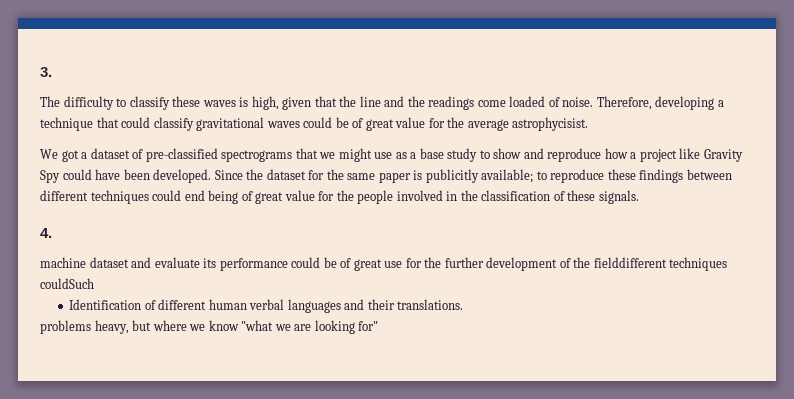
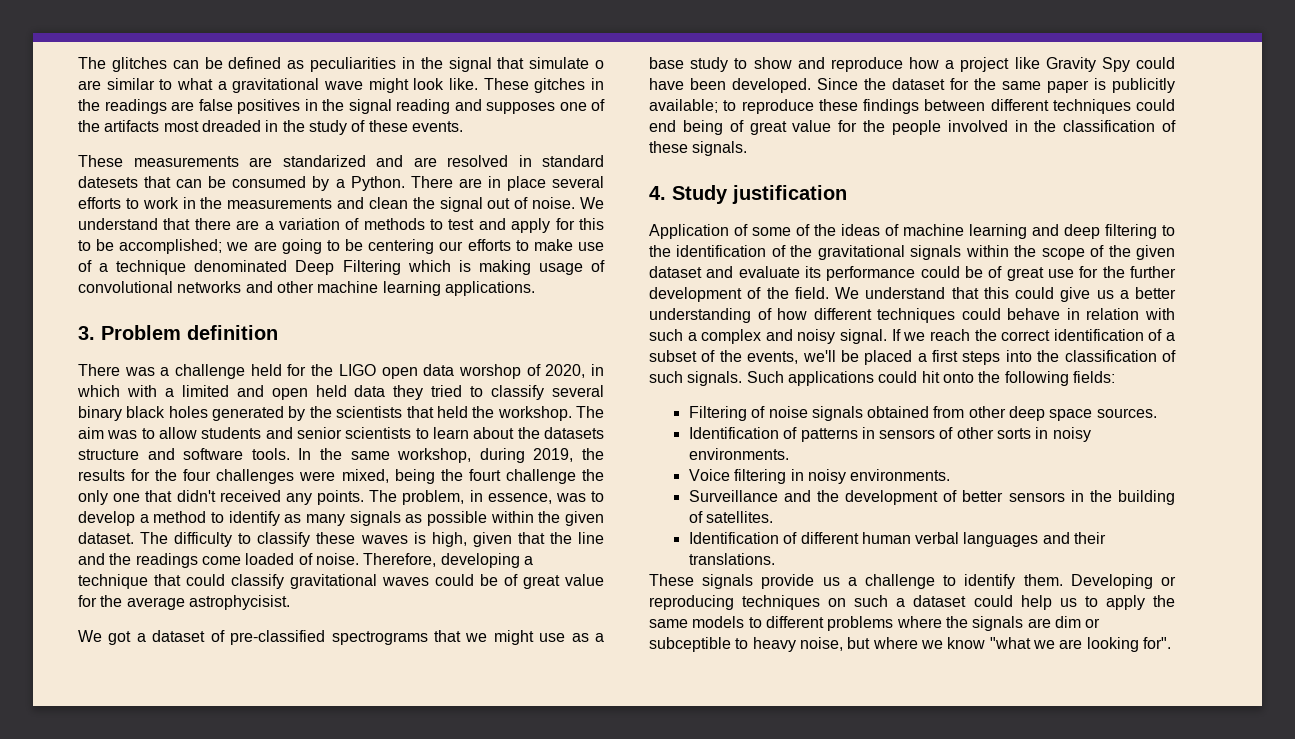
[40,67,52,77] 3. // -> [78,57,604,72] [78,78,605,93] [78,99,605,114] [78,120,463,135] [78,155,604,167] [78,176,604,191] [78,197,605,212] [78,218,604,233] [78,239,604,254] [78,260,606,275] [78,281,535,296] [78,325,278,340] [78,364,604,379] [77,385,604,400] [78,406,605,421] [78,427,604,439] [78,448,605,463] [78,469,604,484] [78,490,605,505] [78,511,604,526] [78,532,134,544] The glitches can be defined as peculiarities in the signal that simulate o are similar to what a gravitational wave might look like. These gitches in the readings are false positives in the signal reading and supposes one of the artifacts most dreaded in the study of these events. // These measurements are standarized and are resolved in standard datesets that can be consumed by a Python. There are in place several efforts to work in the measurements and clean the signal out of noise. We understand that there are a variation of methods to test and apply for this to be accomplished; we are going to be centering our efforts to make use of a technique denominated Deep Filtering which is making usage of convolutional networks and other machine learning applications. // 3. Problem definition // There was a challenge held for the LIGO open data worshop of 2020, in which with a limited and open held data they tried to classify several binary black holes generated by the scientists that held the workshop. The aim was to allow students and senior scientists to learn about the datasets structure and software tools. In the same workshop, during 2019, the results for the four challenges were mixed, being the fourt challenge the only one that didn't received any points. The problem, in essence, was to develop a method to identify as many signals as possible within the given dataset.
[40,257,86,268] // machine -> [672,185,847,204] [649,224,1175,239] [649,245,1175,260] Study justification // Application of some of the ideas of machine learning and deep filtering to the identification of the gravitational signals within the scope of the given
[593,257,728,271] [40,278,94,289] fielddifferent techniques couldSuch -> [794,287,1176,302] [649,308,1175,323] [649,329,1175,344] [649,350,1176,365] [649,371,1115,386] [688,406,1157,421] [688,427,1091,442] [688,448,789,460] [688,469,951,484] [688,490,1175,505] [688,511,774,523] field. We understand that this could give us a better understanding of how different techniques could behave in relation with such a complex and noisy signal. If we reach the correct identification of a subset of the events, we'll be placed a first steps into the classification of such signals. Such applications could hit onto the following fields: // Filtering of noise signals obtained from other deep space sources. // Identification of patterns in sensors of other sorts in noisy environments. // Voice filtering in noisy environments. // Surveillance and the development of better sensors in the building of satellites.
[40,320,129,334] problems heavy, -> [649,574,1176,589] [649,595,1176,610] [649,616,1101,631] [649,637,843,652] These signals provide us a challenge to identify them. Developing or reproducing techniques on such a dataset could help us to apply the same models to different problems where the signals are dim or subceptible to heavy noise,
[358,321,379,331] for" -> [1142,637,1171,649] for".

